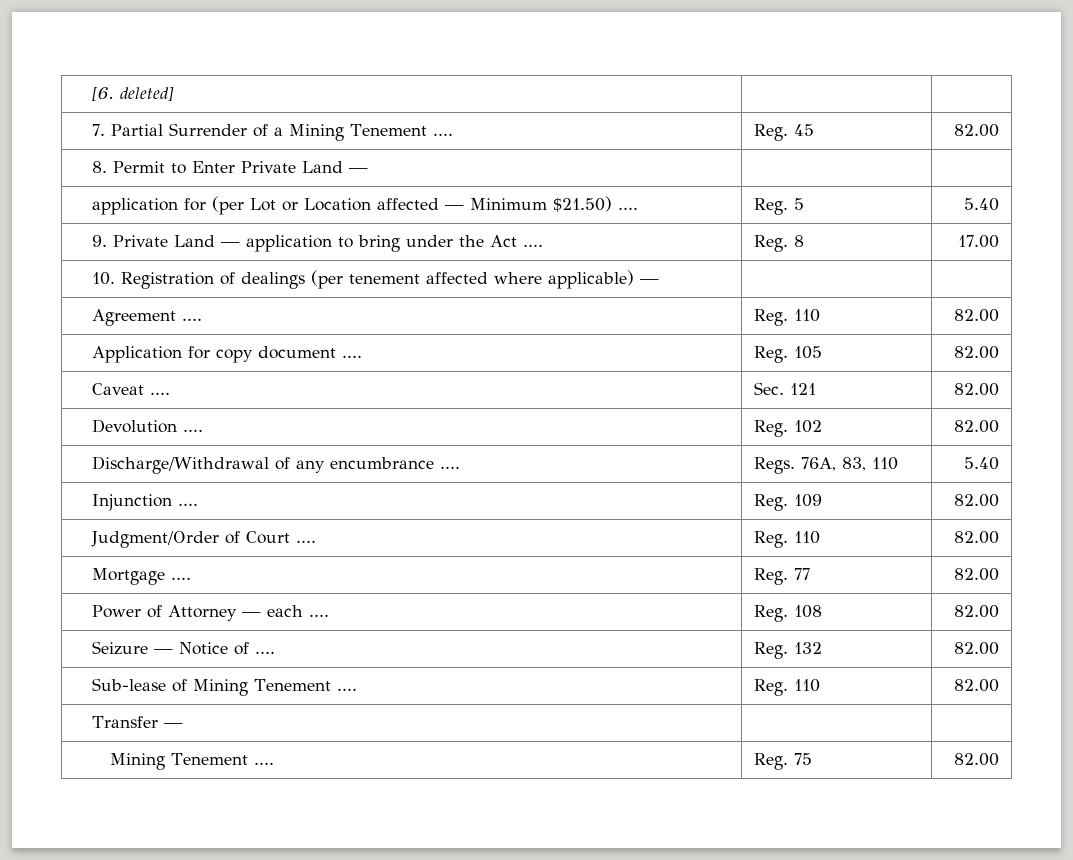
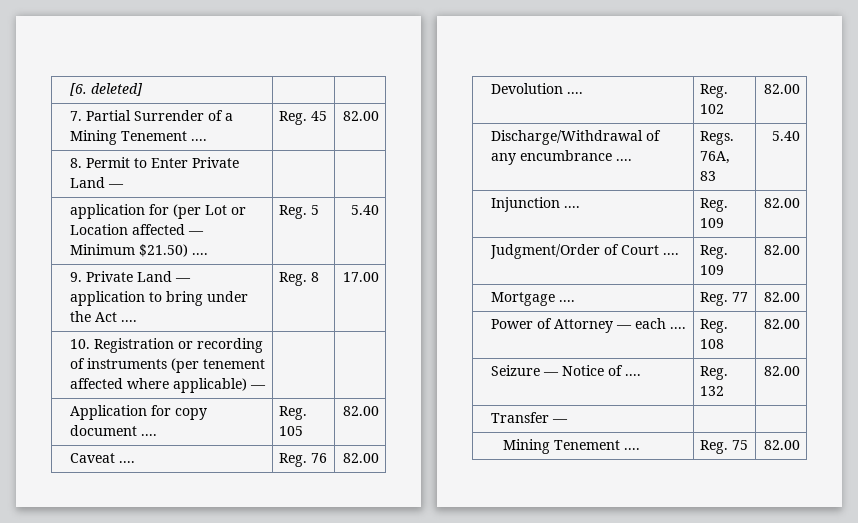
[219,272,305,289] of dealings -> [177,338,263,353] [69,358,167,369] or recording of instruments
[91,309,202,326] [753,309,820,326] [954,309,1000,322] // Agreement .... | Reg. 110 | 82.00 -> (266, 387) none
[753,382,816,395] Sec. 121 -> [278,453,327,467] Reg. 76
[841,457,898,471] 83, 110 -> [699,171,716,181] 83
[793,531,820,544] 110 -> [699,265,724,275] 109
[91,678,357,696] [753,679,820,696] [954,679,1000,692] // Sub-lease of Mining Tenement .... | Reg. 110 | 82.00 -> (801, 371) none

